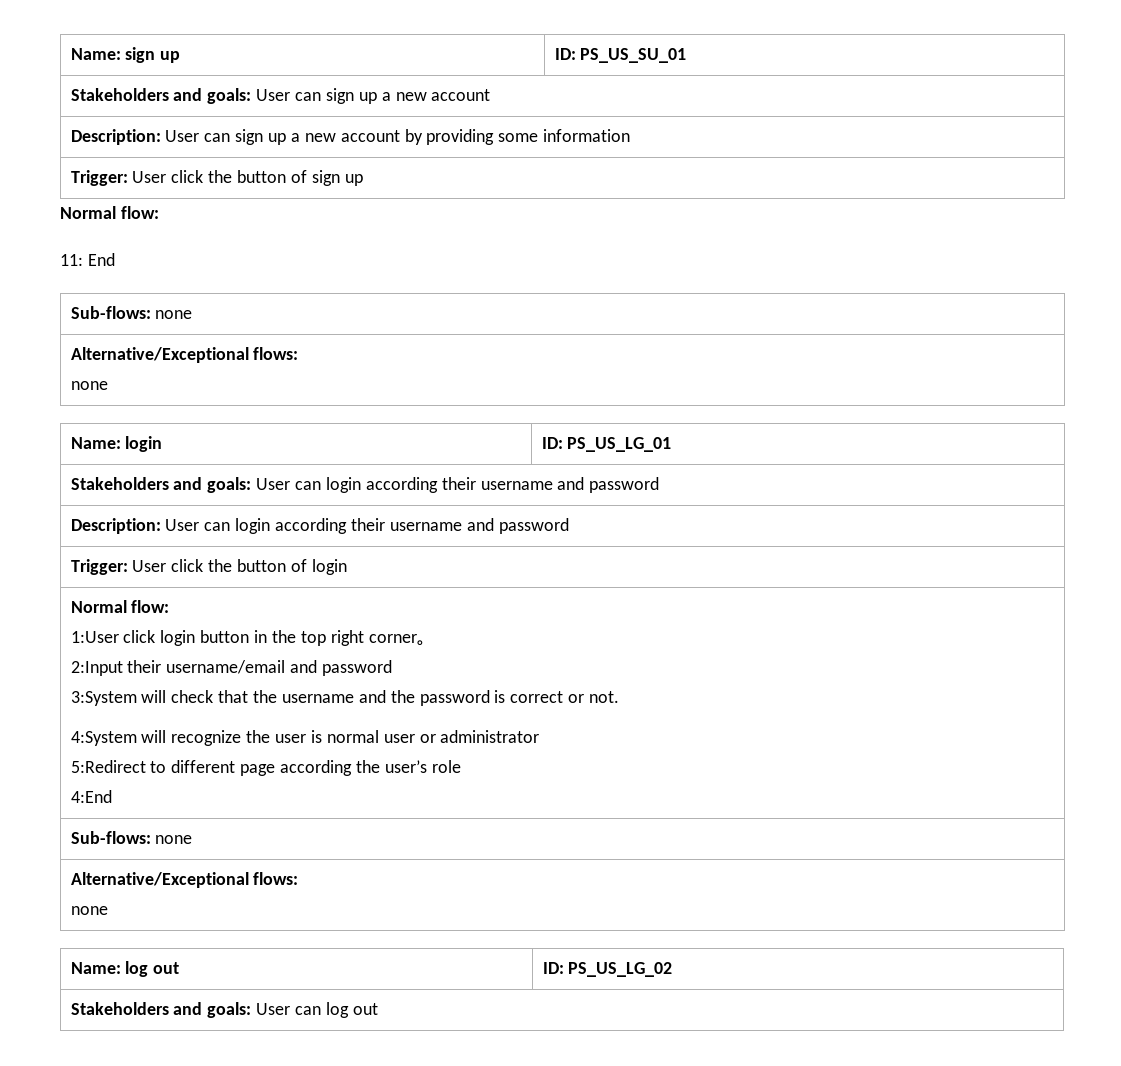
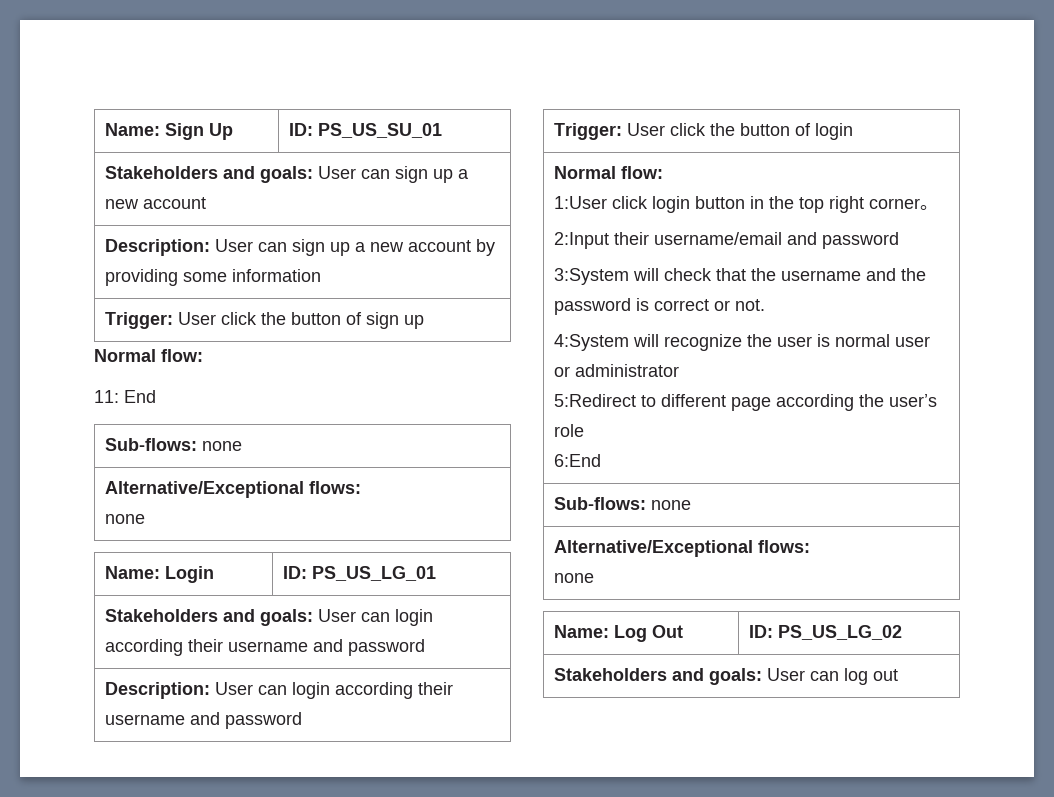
[70,47,181,63] Name: sign up -> [104,123,233,140] Name: Sign Up
[125,436,163,452] login -> [164,566,214,583] Login
[70,790,112,803] [70,831,193,844] [70,872,299,888] [70,906,108,915] [70,961,180,977] 4:End // Sub-flows: none // Alternative/Exceptional flows: // none // Name: log out -> [553,454,601,467] [553,497,691,510] [553,540,810,557] [553,573,594,583] [553,625,683,642] 6:End // Sub-flows: none // Alternative/Exceptional flows: // none // Name: Log Out

